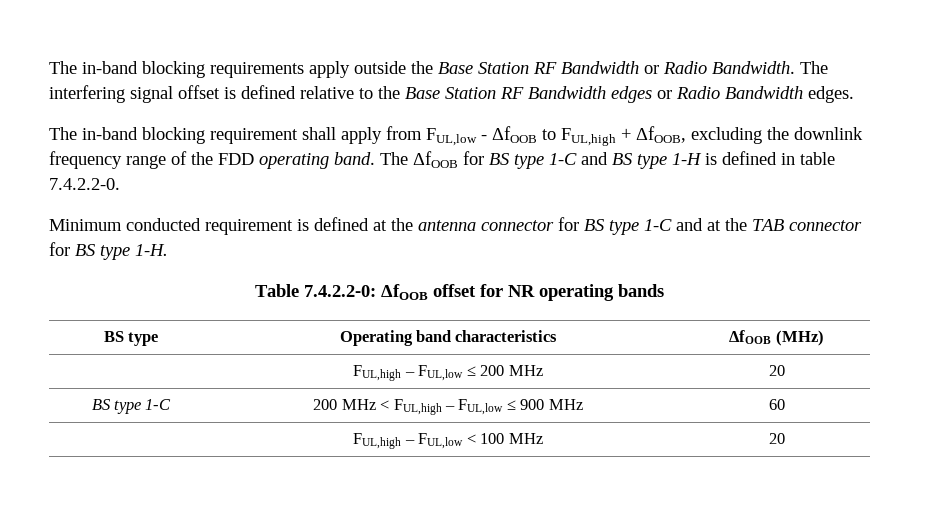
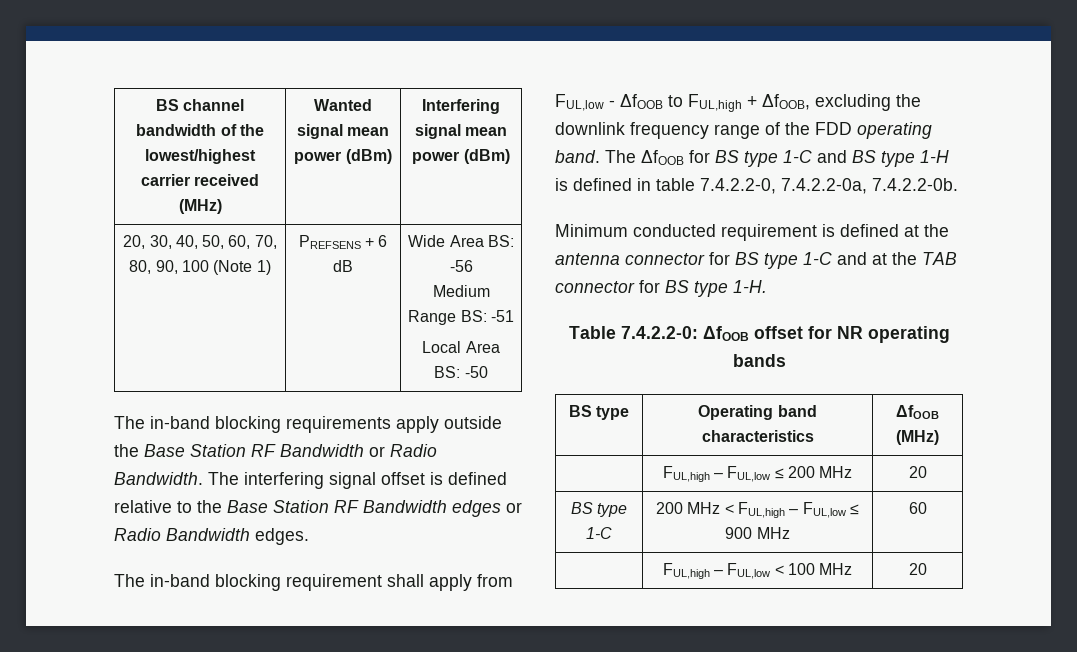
(49, 67) none -> [155,99,245,111] [136,124,264,136] [145,149,256,164] [140,174,260,186] [178,199,222,214] [314,99,372,111] [296,124,390,139] [294,149,392,164] [422,99,500,114] [414,124,508,139] [412,149,510,164] [123,235,277,249] [129,260,271,275] [298,235,388,249] [333,260,353,272] [408,235,514,247] [449,260,473,272] [432,285,490,297] [408,310,514,325] [422,341,500,353] [434,366,488,378] BS channel bandwidth of the lowest/highest carrier received (MHz) | Wanted signal mean power (dBm) | Interfering signal mean power (dBm) // 20, 30, 40, 50, 60, 70, 80, 90, 100 (Note 1) | PREFSENS + 6 dB | Wide Area BS: -56 // Medium Range BS: -51 // Local Area BS: -50 //
[49,178,120,190] 7.4.2.2-0. -> [700,178,958,194] 7.4.2.2-0, 7.4.2.2-0a, 7.4.2.2-0b.

